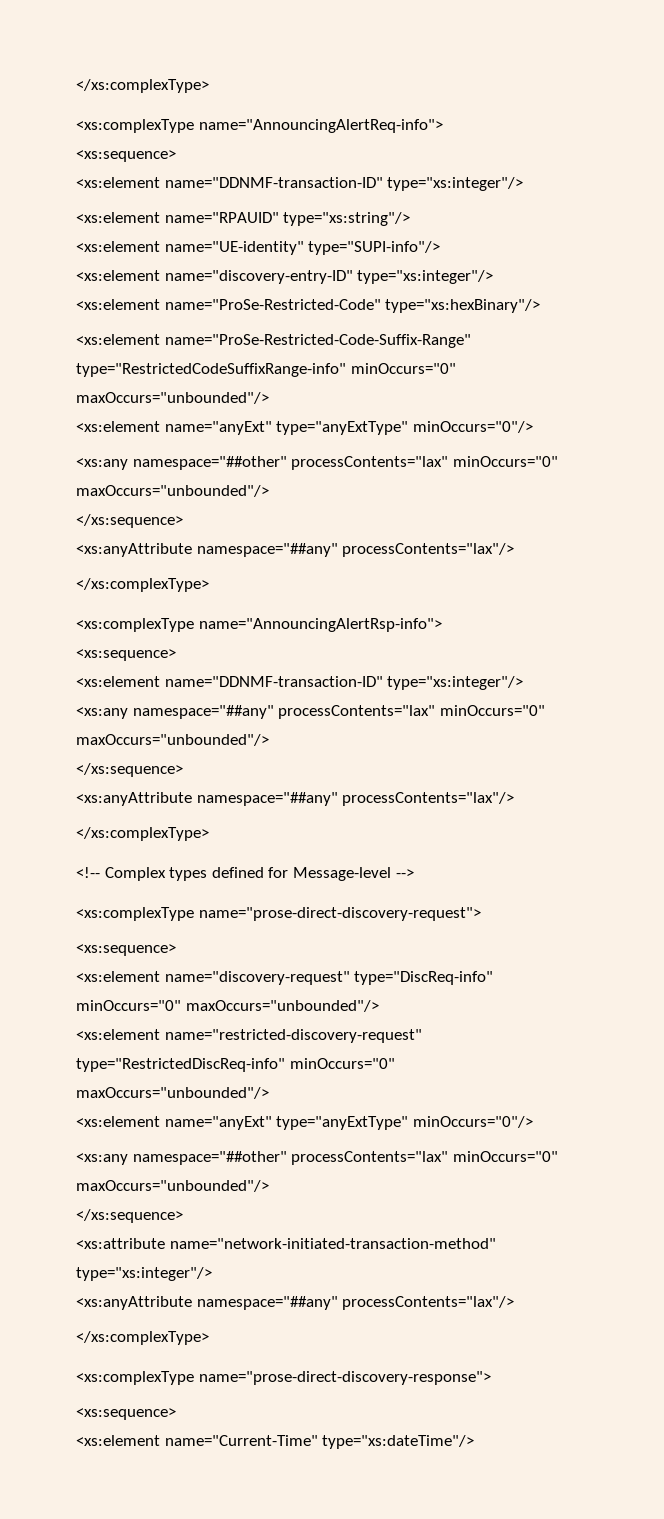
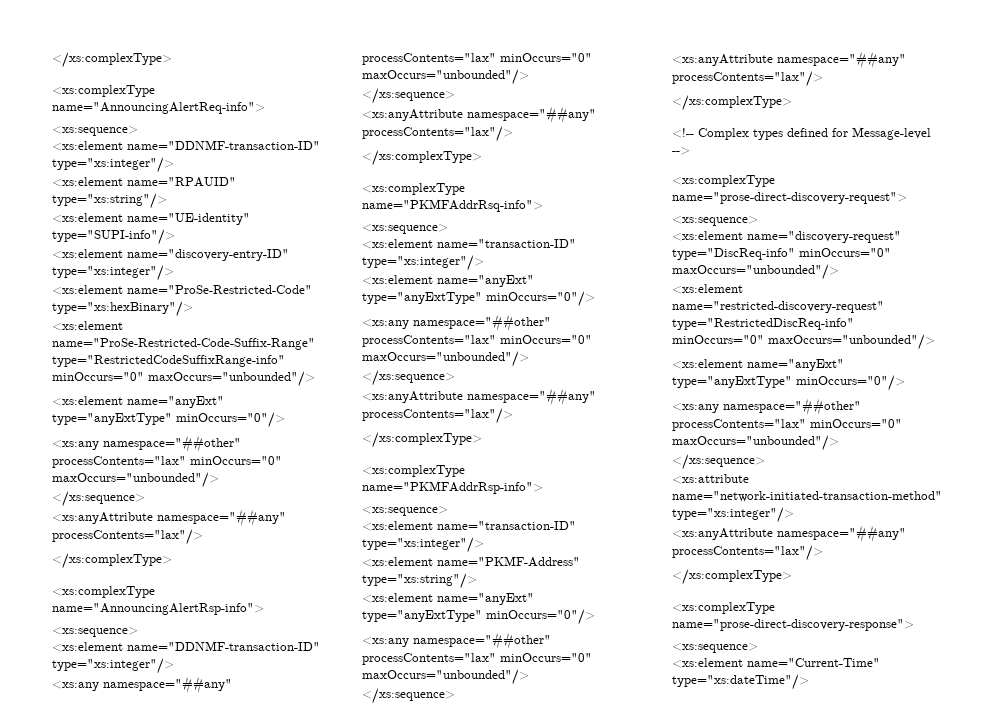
(209, 834) none -> [362,183,465,195] [362,199,543,212] [362,224,448,234] [362,239,576,249] [362,255,484,271] [362,275,534,287] [362,291,595,307] [362,314,551,331] [362,335,592,347] [362,351,529,367] [362,370,455,386] [362,388,596,405] [362,408,513,424] [362,432,482,448] [362,465,465,477] [362,481,543,494] [362,506,448,516] [362,521,576,531] [362,537,484,553] [362,556,580,567] [362,573,477,589] [362,593,534,605] [362,609,595,625] [362,632,551,649] [362,653,592,665] [362,669,529,685] [362,688,455,704] [672,51,906,68] [672,71,823,87] [672,95,792,111] // <xs:complexType name="PKMFAddrRsq-info"> // <xs:sequence> // <xs:element name="transaction-ID" type="xs:integer"/> // <xs:element name="anyExt" type="anyExtType" minOccurs="0"/> // <xs:any namespace="##other" processContents="lax" minOccurs="0" maxOccurs="unbounded"/> // </xs:sequence> // <xs:anyAttribute namespace="##any" processContents="lax"/> // </xs:complexType> // <xs:complexType name="PKMFAddrRsp-info"> // <xs:sequence> // <xs:element name="transaction-ID" type="xs:integer"/> // <xs:element name="PKMF-Address" type="xs:string"/> // <xs:element name="anyExt" type="anyExtType" minOccurs="0"/> // <xs:any namespace="##other" processContents="lax" minOccurs="0" maxOccurs="unbounded"/> // </xs:sequence> // <xs:anyAttribute namespace="##any" processContents="lax"/> // </xs:complexType>

